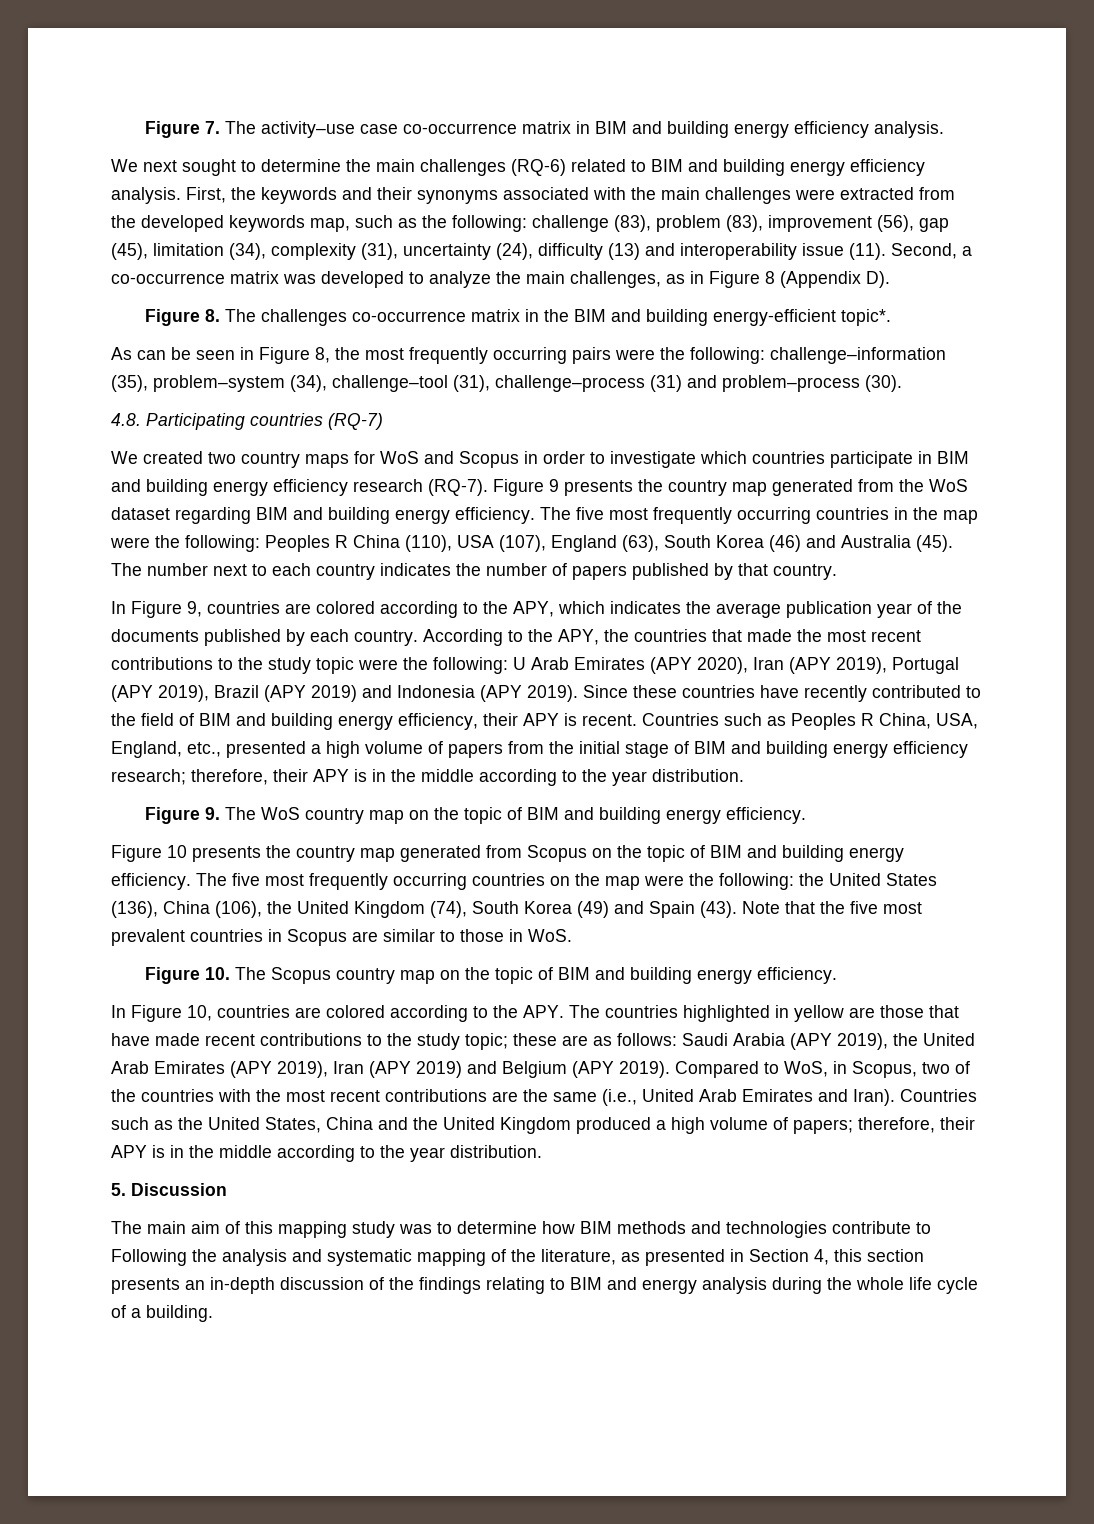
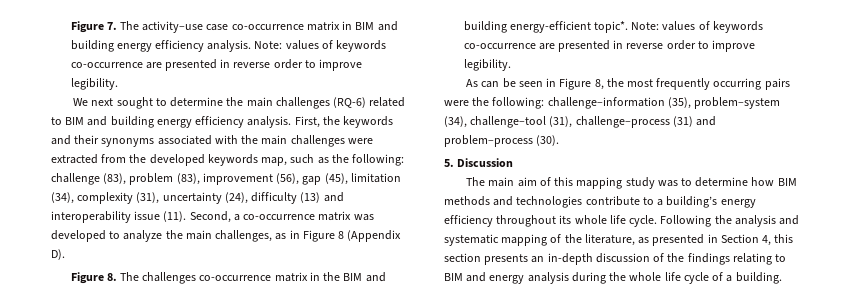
(945, 129) none -> [254,40,387,52] [70,59,363,71] [70,78,118,90] Note: values of keywords co-occurrence are presented in reverse order to improve legibility.
(892, 317) none -> [631,21,763,33] [463,40,756,52] [463,59,511,71] Note: values of keywords co-occurrence are presented in reverse order to improve legibility.
[111,413,383,430] [111,451,969,468] [111,479,968,496] [111,507,978,524] [110,535,953,552] [111,563,837,580] [111,601,962,618] [111,629,921,646] [111,657,959,674] [111,685,981,702] [111,713,978,730] [111,741,968,758] [111,769,744,786] [145,807,807,824] [111,845,904,862] [111,873,937,890] [111,901,922,918] [111,929,572,946] [145,967,838,984] [111,1005,959,1022] [111,1033,975,1050] [111,1061,970,1078] [111,1089,977,1106] [111,1117,975,1134] [111,1145,542,1162] // 4.8. Participating countries (RQ-7) // We created two country maps for WoS and Scopus in order to investigate which countries participate in BIM and building energy efficiency research (RQ-7). Figure 9 presents the country map generated from the WoS dataset regarding BIM and building energy efficiency. The five most frequently occurring countries in the map were the following: Peoples R China (110), USA (107), England (63), South Korea (46) and Australia (45). The number next to each country indicates the number of papers published by that country. // In Figure 9, countries are colored according to the APY, which indicates the average publication year of the documents published by each country. According to the APY, the countries that made the most recent contributions to the study topic were the following: U Arab Emirates (APY 2020), Iran (APY 2019), Portugal (APY 2019), Brazil (APY 2019) and Indonesia (APY 2019). Since these countries have recently contributed to the field of BIM and building energy efficiency, their APY is recent. Countries such as Peoples R China, USA, England, etc., presented a high volume of papers from the initial stage of BIM and building energy efficiency research; therefore, their APY is in the middle according to the year distribution. // Figure 9. The WoS country map on the topic of BIM and building energy efficiency. // Figure 10 presents the country map generated from Scopus on the topic of BIM and building energy efficiency. The five most frequently occurring countries on the map were the following: the United States (136), China (106), the United Kingdom (74), South Korea (49) and Spain (43). Note that the five most prevalent countries in Scopus are similar to those in WoS. // Figure 10. The Scopus country map on the topic of BIM and building energy efficiency. // In Figure 10, countries are colored according to the APY. The countries highlighted in yellow are those that have made recent contributions to the study topic; these are as follows: Saudi Arabia (APY 2019), the United Arab Emirates (APY 2019), Iran (APY 2019) and Belgium (APY 2019). Compared to WoS, in Scopus, two of the countries with the most recent contributions are the same (i.e., United Arab Emirates and Iran). Countries such as the United States, China and the United Kingdom produced a high volume of papers; therefore, their APY is in the middle according to the year distribution. -> (560, 140) none
(931, 1228) none -> [657,196,756,208] [444,215,658,227] a building’s energy efficiency throughout its whole life cycle.

